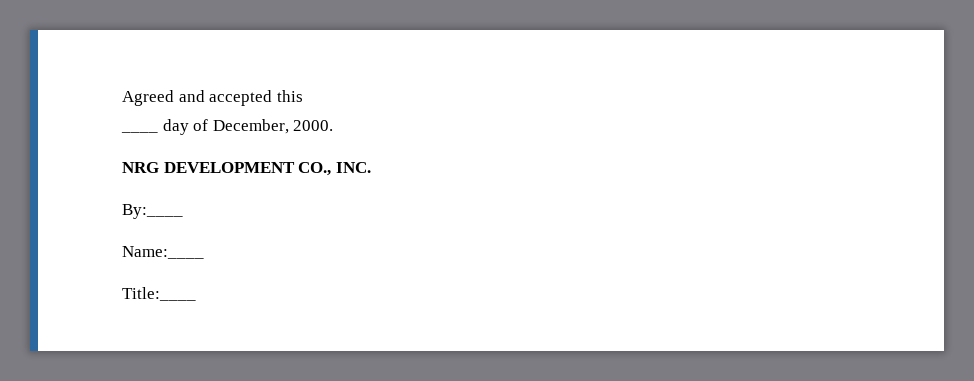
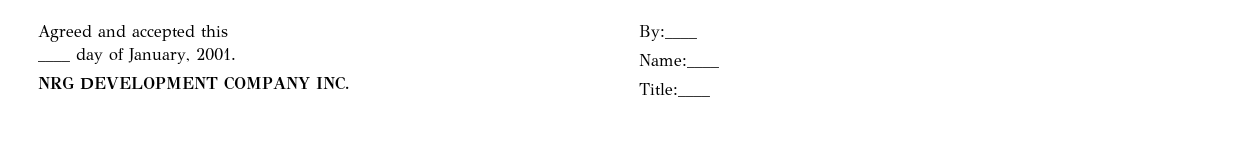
[212,119,334,134] December, 2000. -> [128,48,236,64] January, 2001.
[298,162,332,176] CO., -> [224,76,310,90] COMPANY

